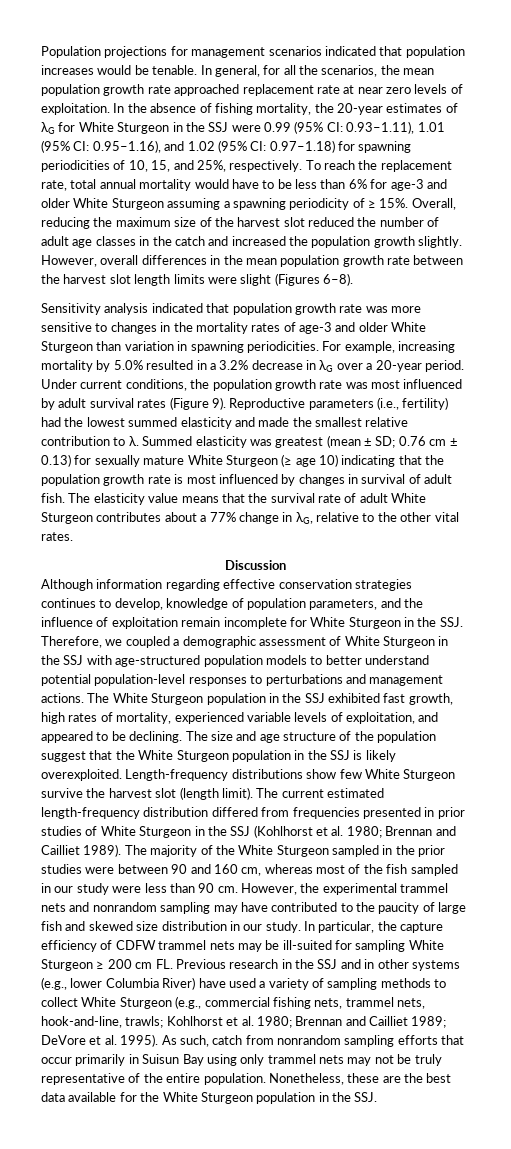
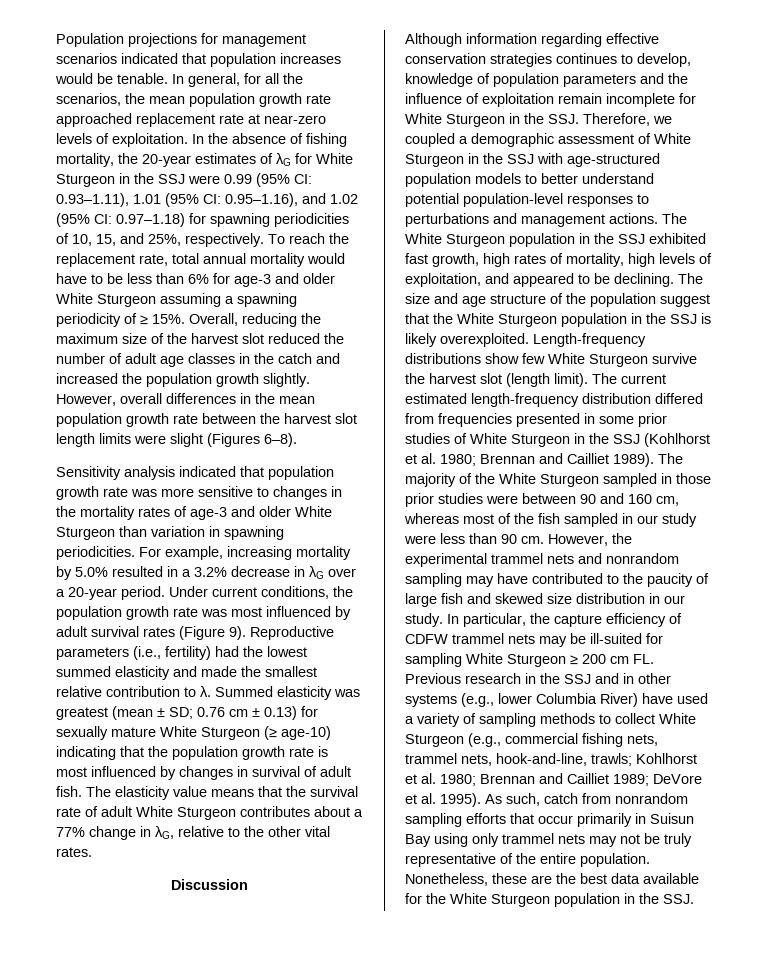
[357,87,411,94] near zero -> [264,115,326,124] near-zero
[295,454,338,467] age 10) -> [281,726,331,740] age-10)
[309,599,378,610] parameters, -> [563,74,636,87] parameters
[174,712,291,724] experienced variable -> [628,253,655,267] high
(435, 812) none -> [599,416,634,424] some
[395,845,415,855] the -> [676,473,711,484] those

